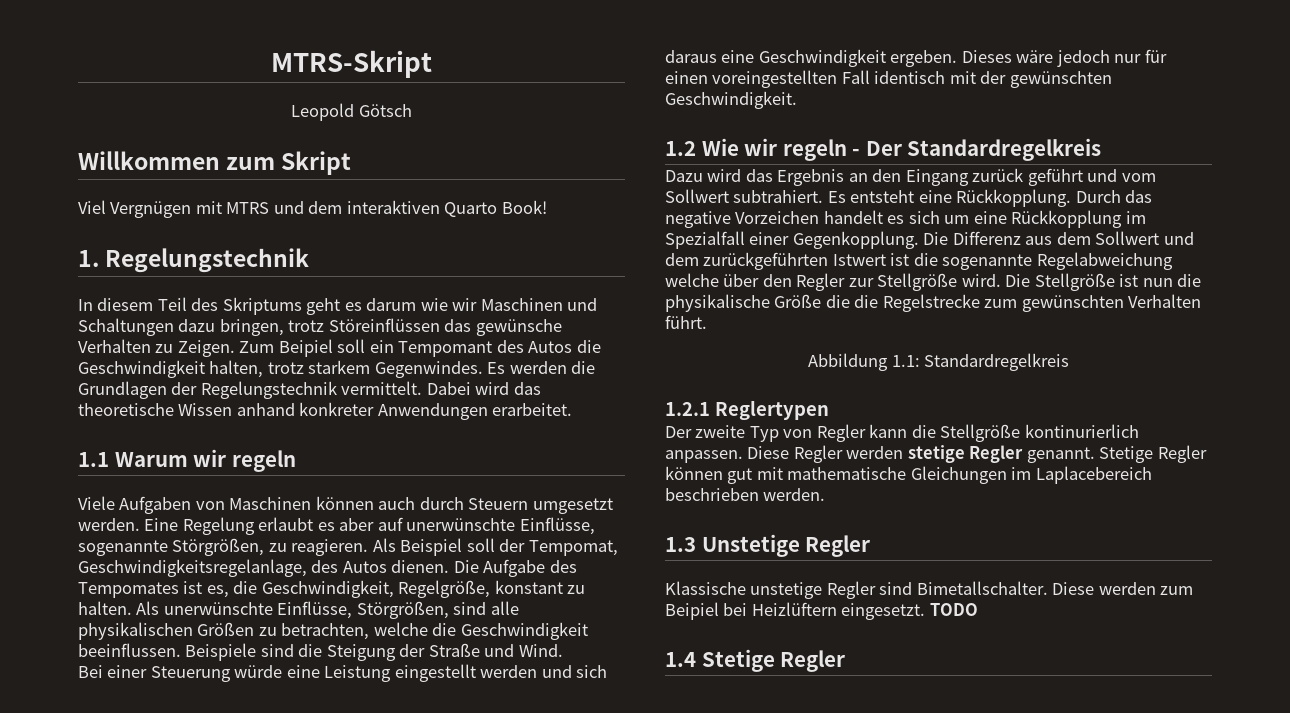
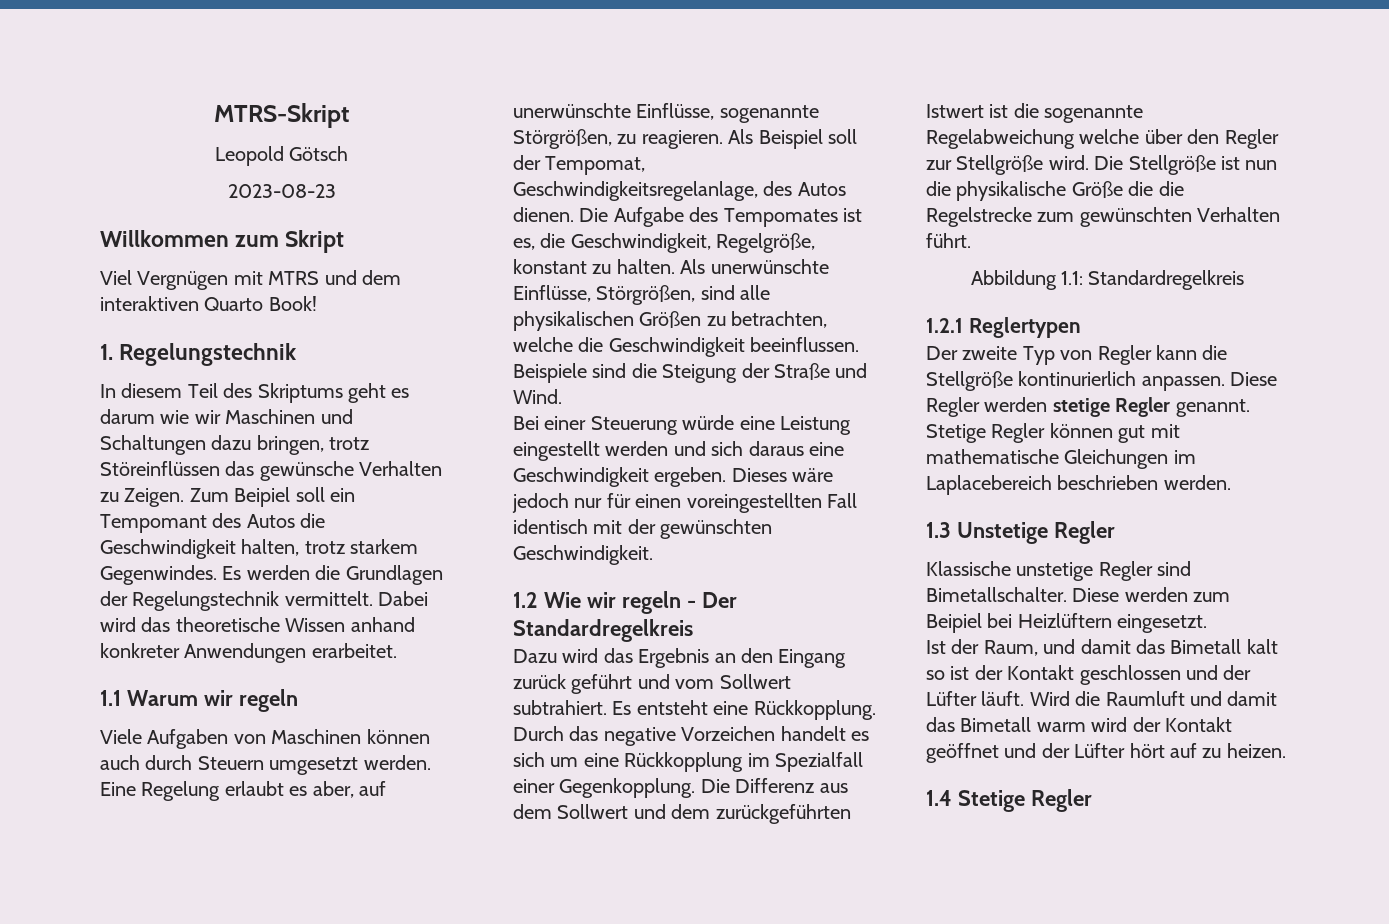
(412, 110) none -> [227,184,336,198] // 2023-08-23
[339,518,375,531] aber -> [312,781,354,798] aber,
[929,603,978,616] TODO -> [926,639,1278,656] [926,665,1252,685] [926,691,1278,706] [926,717,1232,732] [926,743,1286,763] // Ist der Raum, und damit das Bimetall kalt so ist der Kontakt geschlossen und der Lüfter läuft. Wird die Raumluft und damit das Bimetall warm wird der Kontakt geöffnet und der Lüfter hört auf zu heizen.

